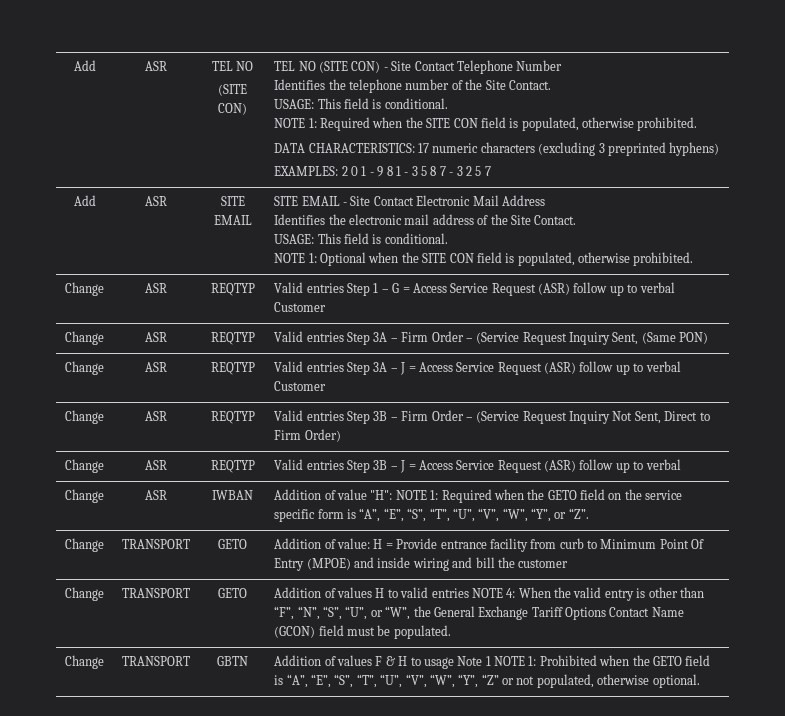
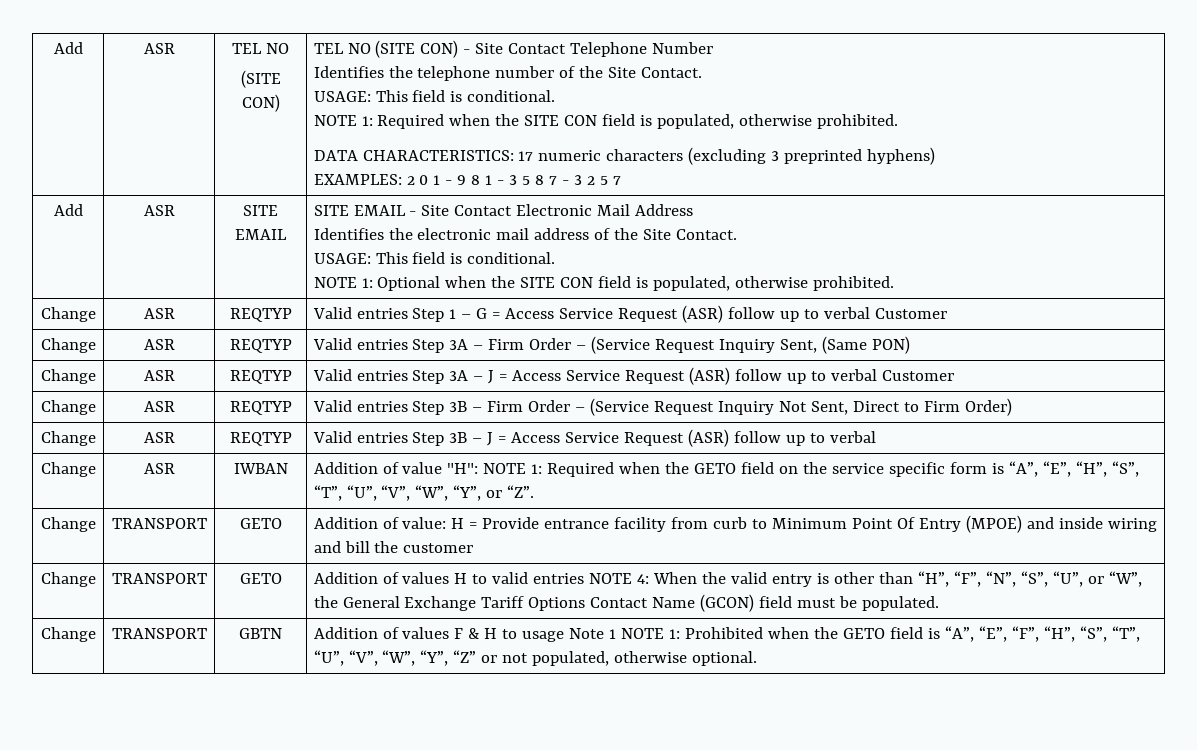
(404, 515) none -> [1076,461,1108,477] “H”,
(704, 592) none -> [918,571,950,587] “H”,
(332, 681) none -> [1012,626,1076,642] “F”, “H”,

